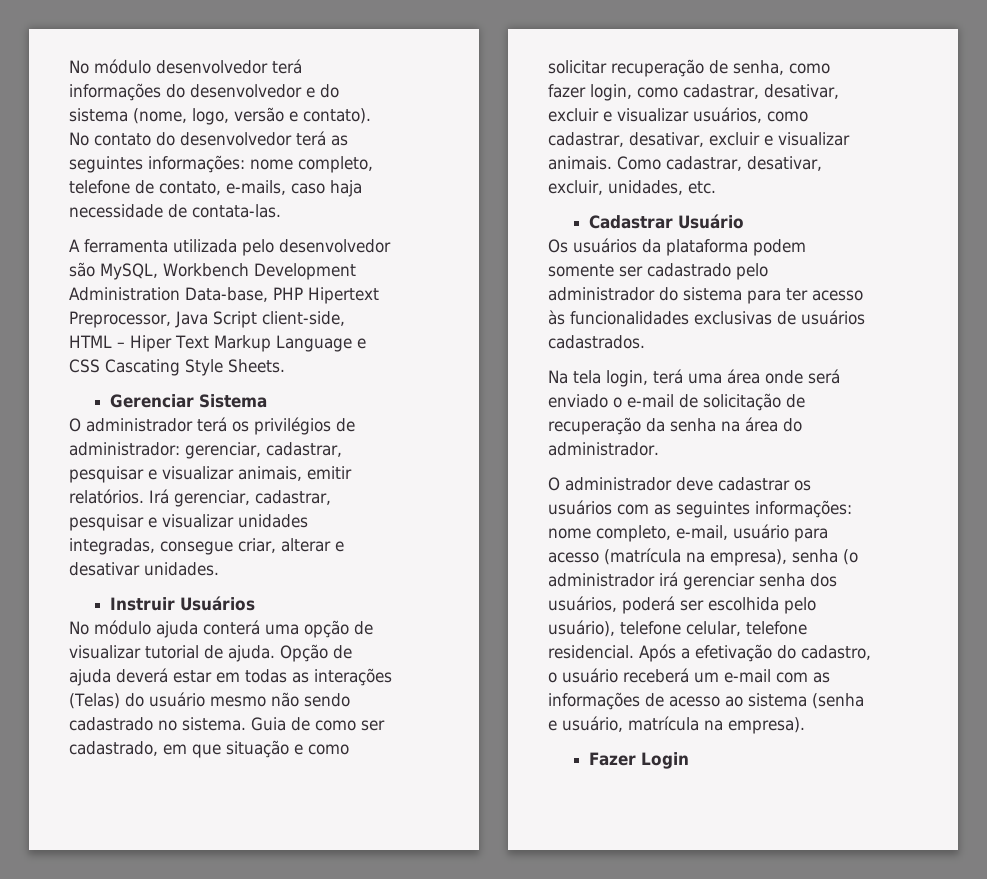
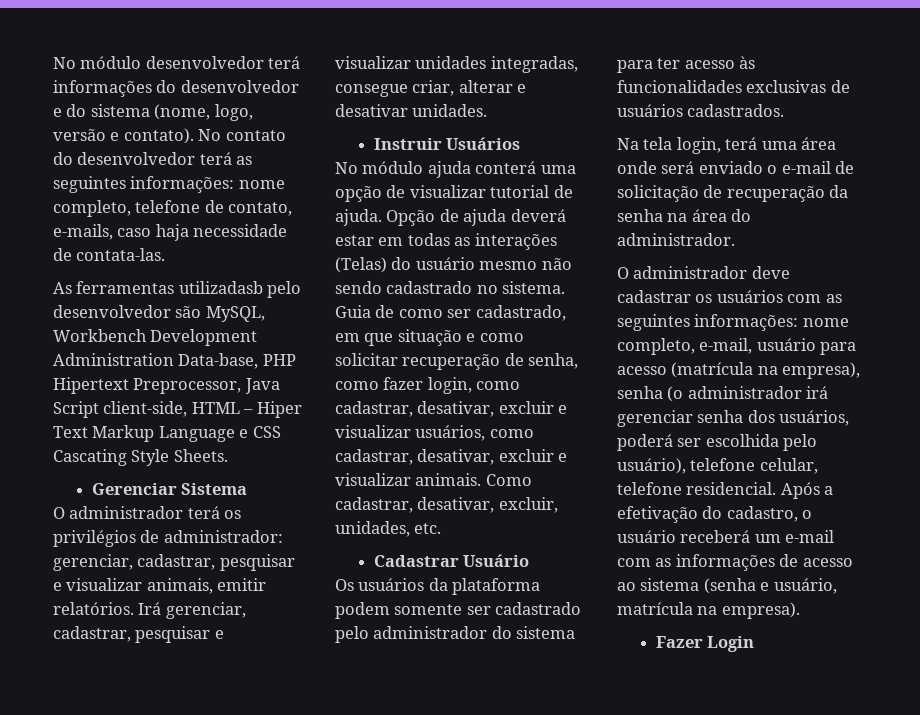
[69,239,237,253] A ferramenta utilizada -> [53,281,263,294] As ferramentas utilizadasb

